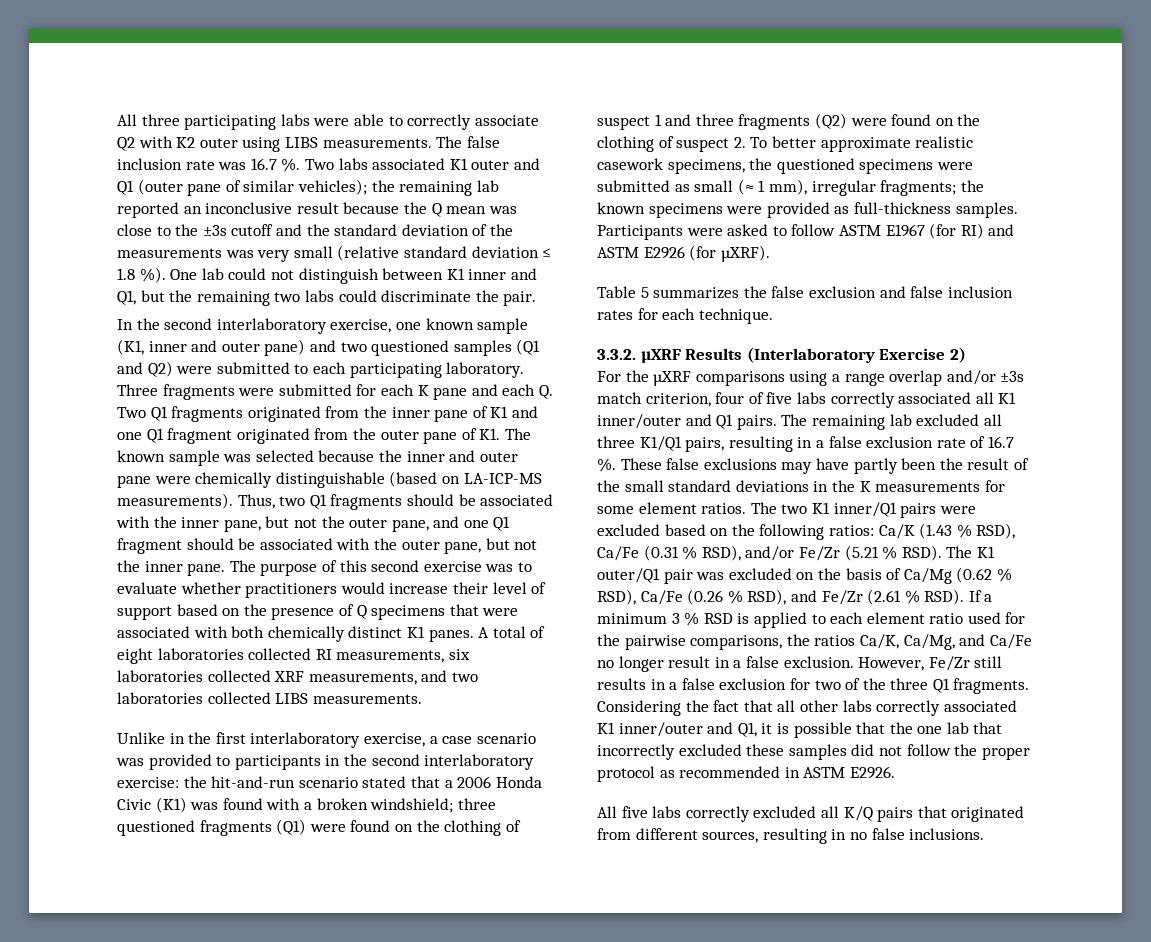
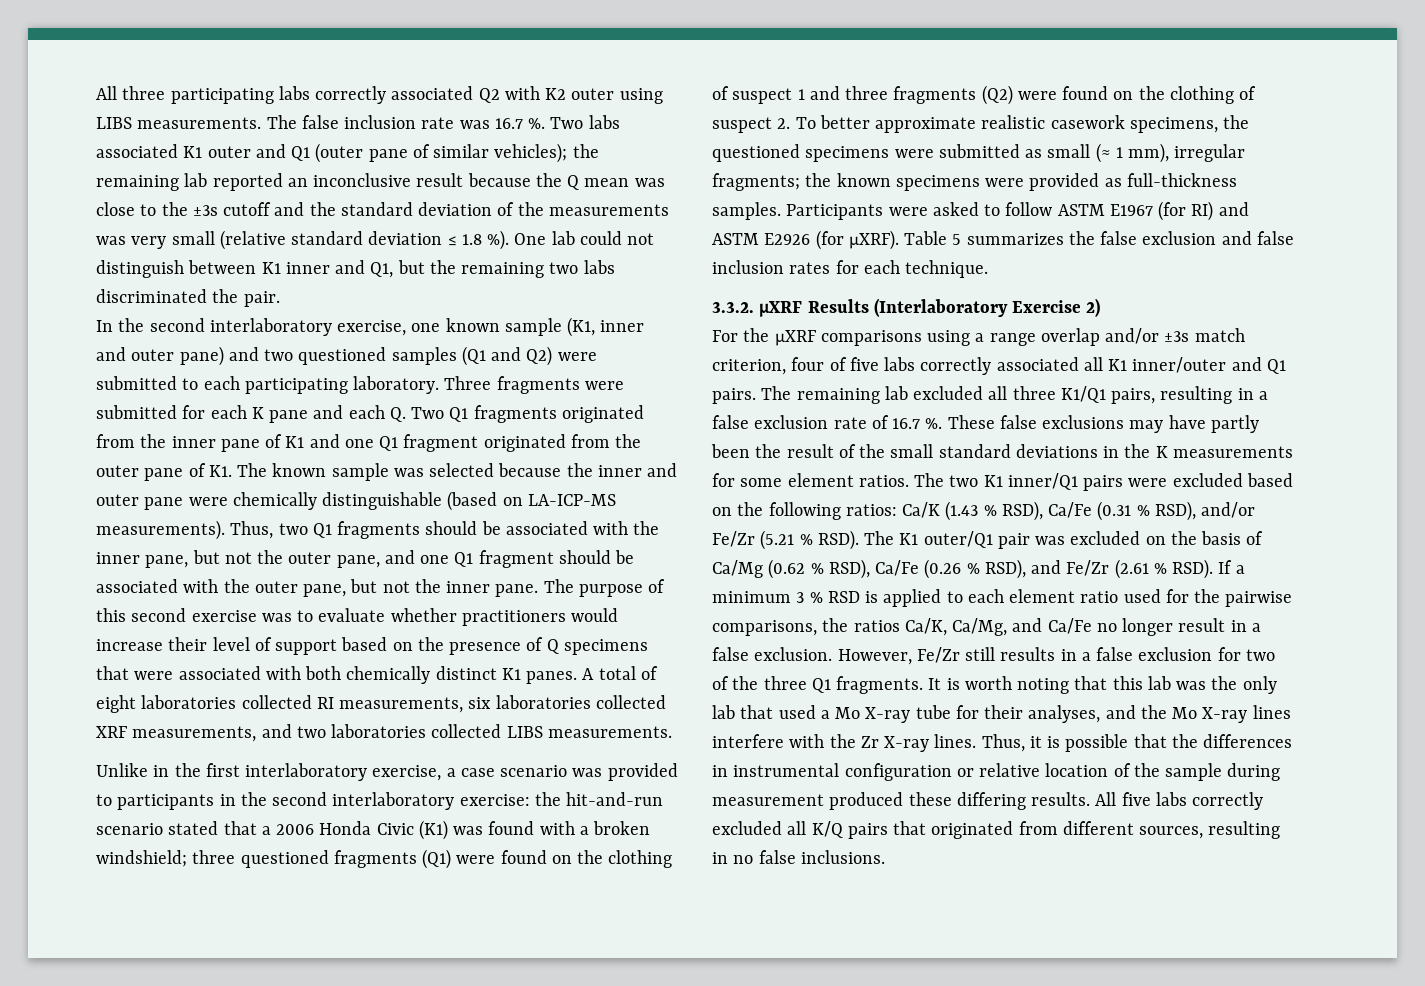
[313,114,539,130] were able to correctly associate -> [315,86,474,104] correctly associated
[338,290,472,302] could discriminate -> [96,289,207,303] discriminated
(770, 253) // -> (899, 240) none
[597,700,1017,716] [597,722,757,737] Considering the fact that all other labs correctly associated K1 inner/outer and Q1, -> [928,676,1277,694] [712,705,1291,723] [712,734,1025,752] It is worth noting that this lab was the only lab that used a Mo X-ray tube for their analyses, and the Mo X-ray lines interfere with the Zr X-ray lines. Thus,
[917,722,1003,734] [597,744,1030,760] [597,766,895,782] one lab that incorrectly excluded these samples did not follow the proper protocol as recommended in ASTM E2926. // -> [1203,734,1293,748] [712,763,1281,781] [712,792,1091,810] differences in instrumental configuration or relative location of the sample during measurement produced these differing results.

